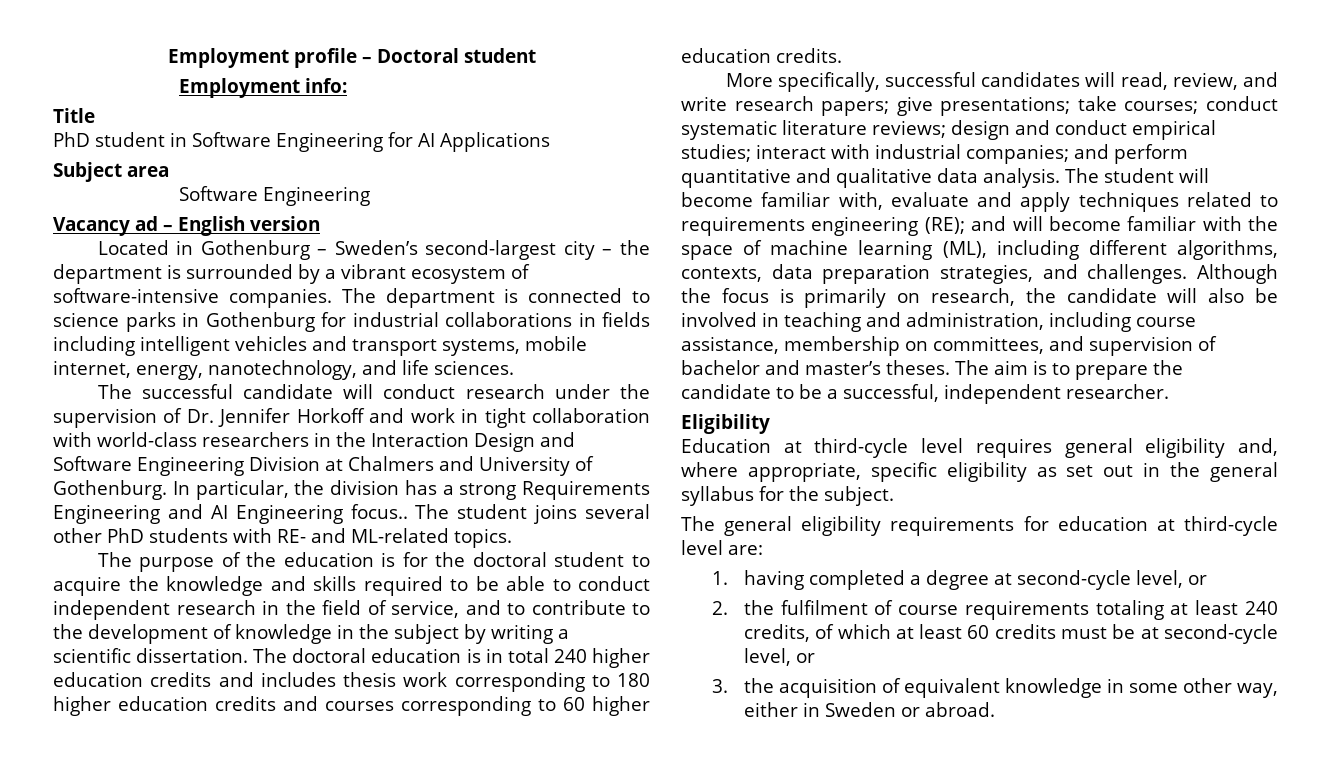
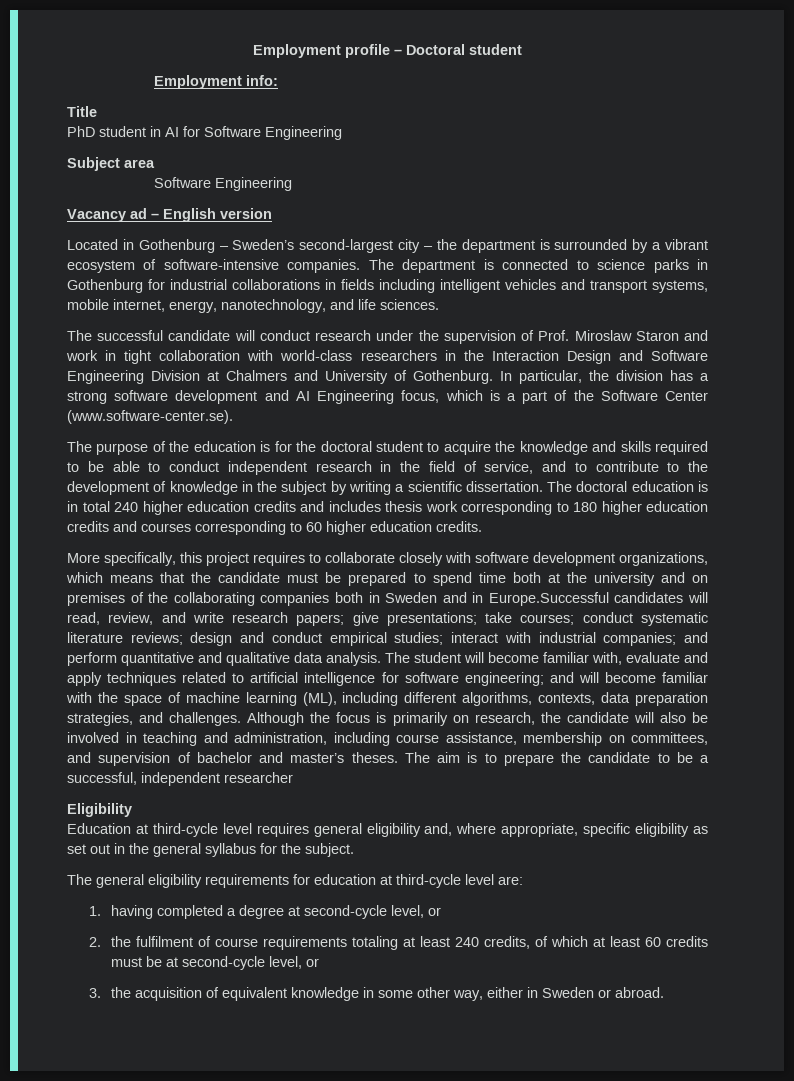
[192,132,550,152] Software Engineering for AI Applications -> [165,126,342,140] AI for Software Engineering
[186,408,365,427] Dr. Jennifer Horkoff -> [538,330,679,341] Prof. Miroslaw Staron
[522,480,650,500] [53,504,160,524] Requirements Engineering -> [114,390,258,404] software development
[350,504,650,524] [53,528,512,548] focus.. The student joins several other PhD students with RE- and ML-related topics. -> [401,390,708,404] [67,410,233,424] focus, which is a part of the Software Center (www.software-center.se).
[885,72,977,87] successful -> [180,552,708,566] [66,572,708,586] [67,592,609,606] this project requires to collaborate closely with software development organizations, which means that the candidate must be prepared to spend time both at the university and on premises of the collaborating companies both in Sweden and in Europe.Successful
[681,216,965,236] requirements engineering (RE); -> [250,672,544,686] artificial intelligence for software engineering;
[1066,384,1169,399] researcher. -> [224,772,293,783] researcher

